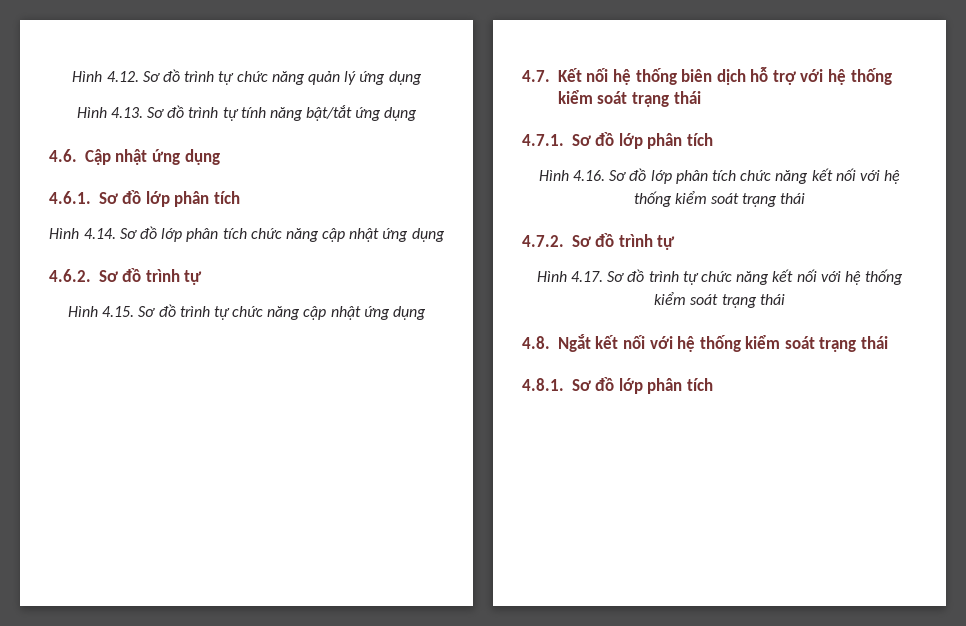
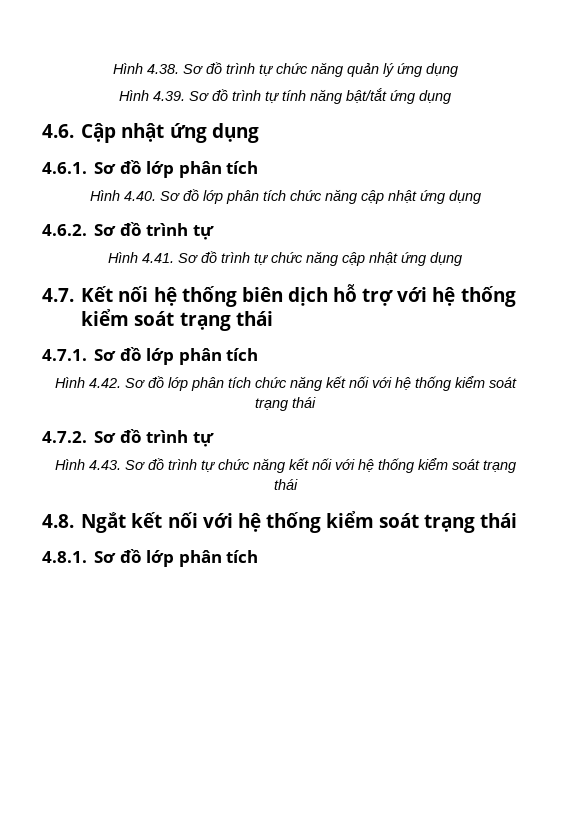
[72,71,139,82] Hình 4.12. -> [112,63,179,74] Hình 4.38.
[110,107,143,118] 4.13. -> [153,91,185,101] 4.39.
[83,228,116,239] 4.14. -> [123,191,156,201] 4.40.
[102,306,135,317] 4.15. -> [142,253,174,263] 4.41.
[573,170,606,181] 4.16. -> [88,378,121,388] 4.42.
[571,271,604,282] 4.17. -> [88,460,121,470] 4.43.

